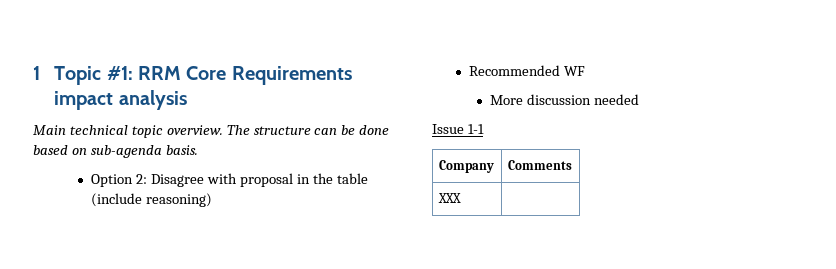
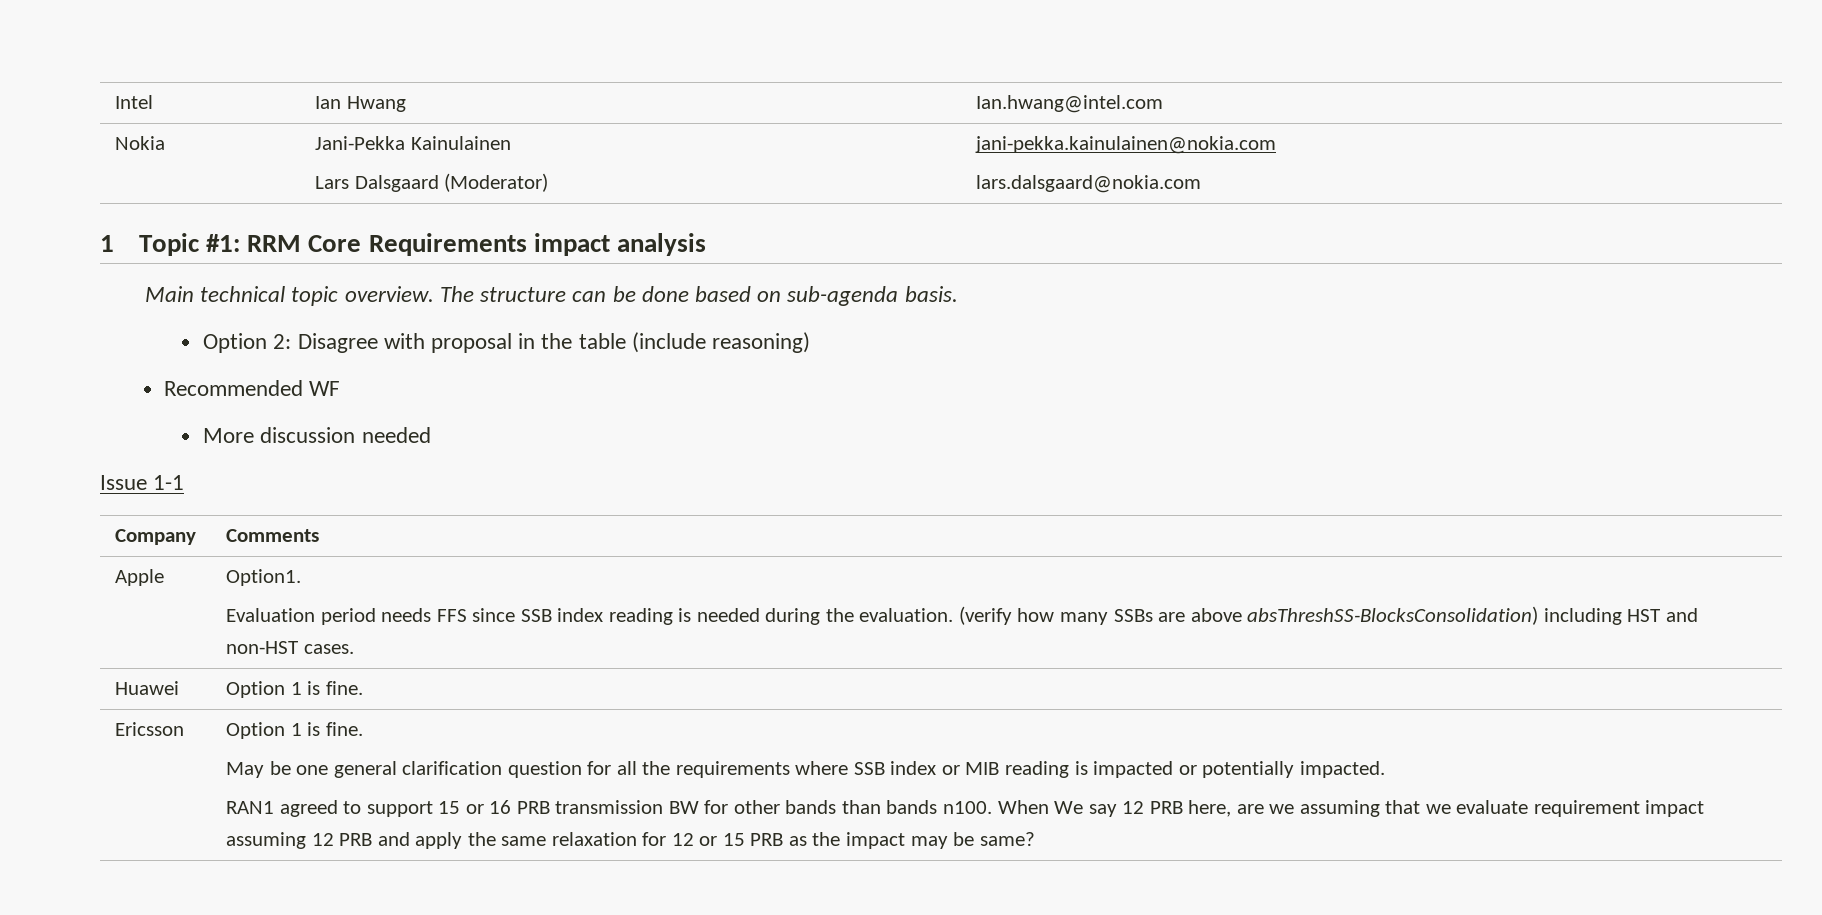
(33, 73) none -> [114,95,153,109] [314,96,406,112] [975,95,1163,113] [114,136,165,150] [314,136,511,150] [314,173,549,192] [974,136,1276,154] [975,175,1201,193] Intel | Ian Hwang | Ian.hwang@intel.com // Nokia | Jani-Pekka Kainulainen // Lars Dalsgaard (Moderator) | jani-pekka.kainulainen@nokia.com // lars.dalsgaard@nokia.com //
[437,193,461,203] XXX | -> [114,569,164,586] [225,569,301,586] [225,606,1698,625] [225,641,354,654] [114,681,179,695] [225,681,363,698] [114,722,184,736] [225,722,363,739] [225,761,1385,778] [225,800,1705,817] [225,832,1035,849] Apple | Option1. // Evaluation period needs FFS since SSB index reading is needed during the evaluation. (verify how many SSBs are above absThreshSS-BlocksConsolidation) including HST and non-HST cases. // Huawei | Option 1 is fine. // Ericsson | Option 1 is fine. // May be one general clarification question for all the requirements where SSB index or MIB reading is impacted or potentially impacted. // RAN1 agreed to support 15 or 16 PRB transmission BW for other bands than bands n100. When We say 12 PRB here, are we assuming that we evaluate requirement impact assuming 12 PRB and apply the same relaxation for 12 or 15 PRB as the impact may be same?

